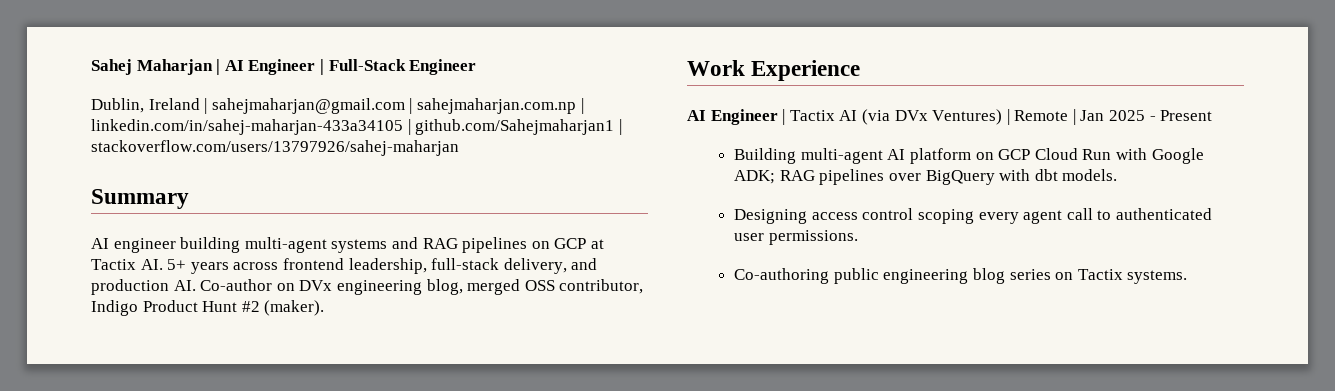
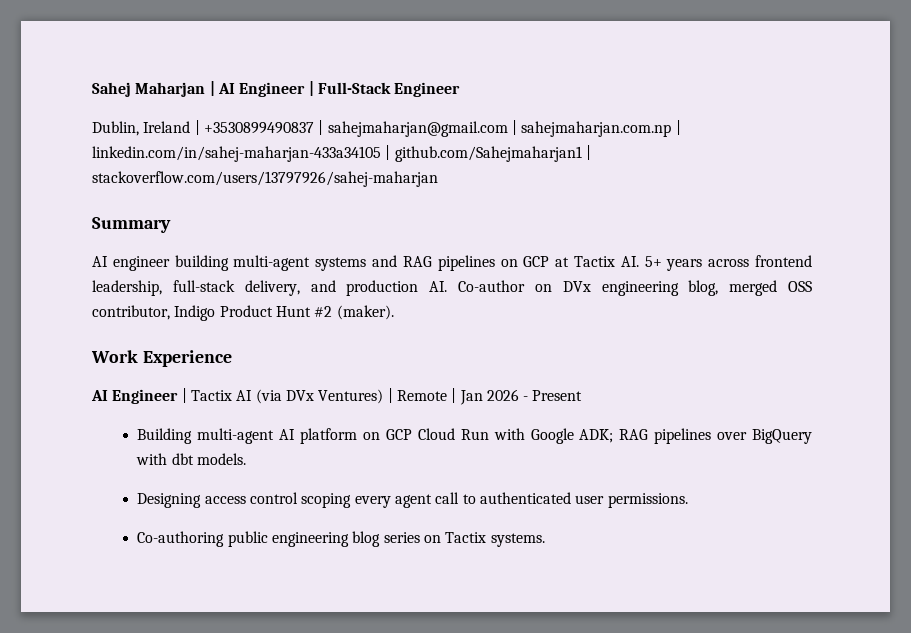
(208, 106) none -> [203,120,324,135] +3530899490837 |
[1109,110,1146,121] 2025 -> [486,389,519,401] 2026

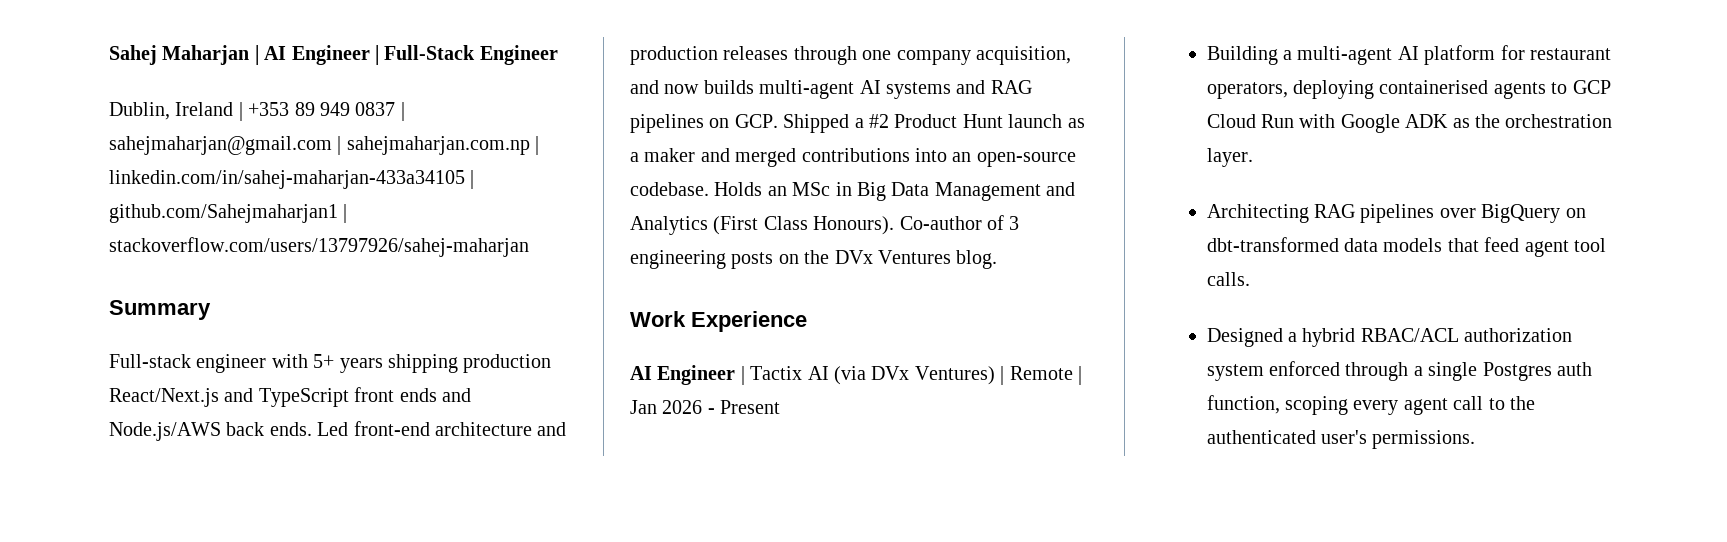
[203,122,314,134] +3530899490837 -> [248,102,396,116] +353 89 949 0837
[92,255,311,271] AI engineer building multi-agent -> [109,354,552,373] [109,387,471,407] [109,421,567,441] [630,46,1071,65] [630,80,881,99] Full-stack engineer with 5+ years shipping production React/Next.js and TypeScript front ends and Node.js/AWS back ends. Led front-end architecture and production releases through one company acquisition, and now builds multi-agent AI
[523,255,812,271] [92,280,813,296] [92,305,394,321] GCP at Tactix AI. 5+ years across frontend leadership, full-stack delivery, and production AI. Co-author on DVx engineering blog, merged OSS contributor, Indigo Product Hunt #2 (maker). -> [734,114,1085,133] [630,148,1076,167] [630,182,1076,201] [630,215,1020,235] [630,250,998,269] GCP. Shipped a #2 Product Hunt launch as a maker and merged contributions into an open-source codebase. Holds an MSc in Big Data Management and Analytics (First Class Honours). Co-author of 3 engineering posts on the DVx Ventures blog.
(193, 436) none -> [1282,50,1292,60] a
[363,432,381,440] on -> [1500,45,1611,60] [1206,80,1568,99] for restaurant operators, deploying containerised agents to
[579,428,813,444] [136,453,247,465] [137,492,299,508] ADK; RAG pipelines over BigQuery with dbt models. // Designing access control -> [1405,114,1613,128] [1206,148,1253,167] [1206,204,1586,223] [1206,237,1606,257] [1206,272,1250,286] [1206,328,1573,347] [1206,361,1592,381] [1206,395,1280,414] ADK as the orchestration layer. // Architecting RAG pipelines over BigQuery on dbt-transformed data models that feed agent tool calls. // Designed a hybrid RBAC/ACL authorization system enforced through a single Postgres auth function,
[480,492,688,508] [137,531,545,547] authenticated user permissions. // Co-authoring public engineering blog series on Tactix systems. -> [1509,396,1535,410] [1206,430,1476,449] the authenticated user's permissions.

